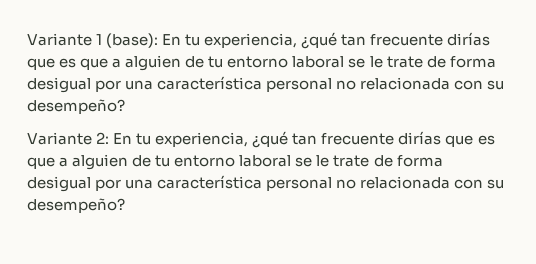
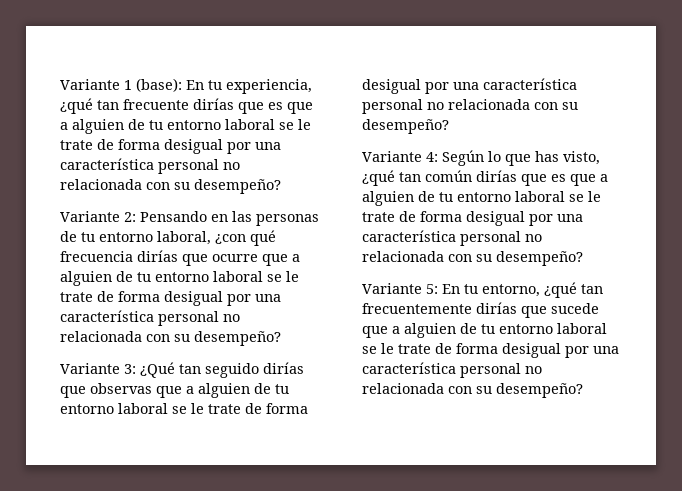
[113,131,395,148] En tu experiencia, ¿qué tan frecuente -> [140,211,319,226] [60,230,276,246] [60,250,300,266] [60,271,299,286] [60,291,281,306] [60,310,240,326] [60,331,281,346] [60,362,304,378] [60,383,289,398] [60,403,308,414] [362,78,577,94] [362,99,578,114] [362,119,449,134] [362,150,600,166] [362,170,472,186] Pensando en las personas de tu entorno laboral, ¿con qué frecuencia dirías que ocurre que a alguien de tu entorno laboral se le trate de forma desigual por una característica personal no relacionada con su desempeño? // Variante 3: ¿Qué tan seguido dirías que observas que a alguien de tu entorno laboral se le trate de forma desigual por una característica personal no relacionada con su desempeño? // Variante 4: Según lo que has visto, ¿qué tan común
(125, 205) none -> [362,282,603,298] [362,302,599,318] [362,323,607,338] [362,343,619,358] [362,362,542,378] [362,383,583,398] // Variante 5: En tu entorno, ¿qué tan frecuentemente dirías que sucede que a alguien de tu entorno laboral se le trate de forma desigual por una característica personal no relacionada con su desempeño?

